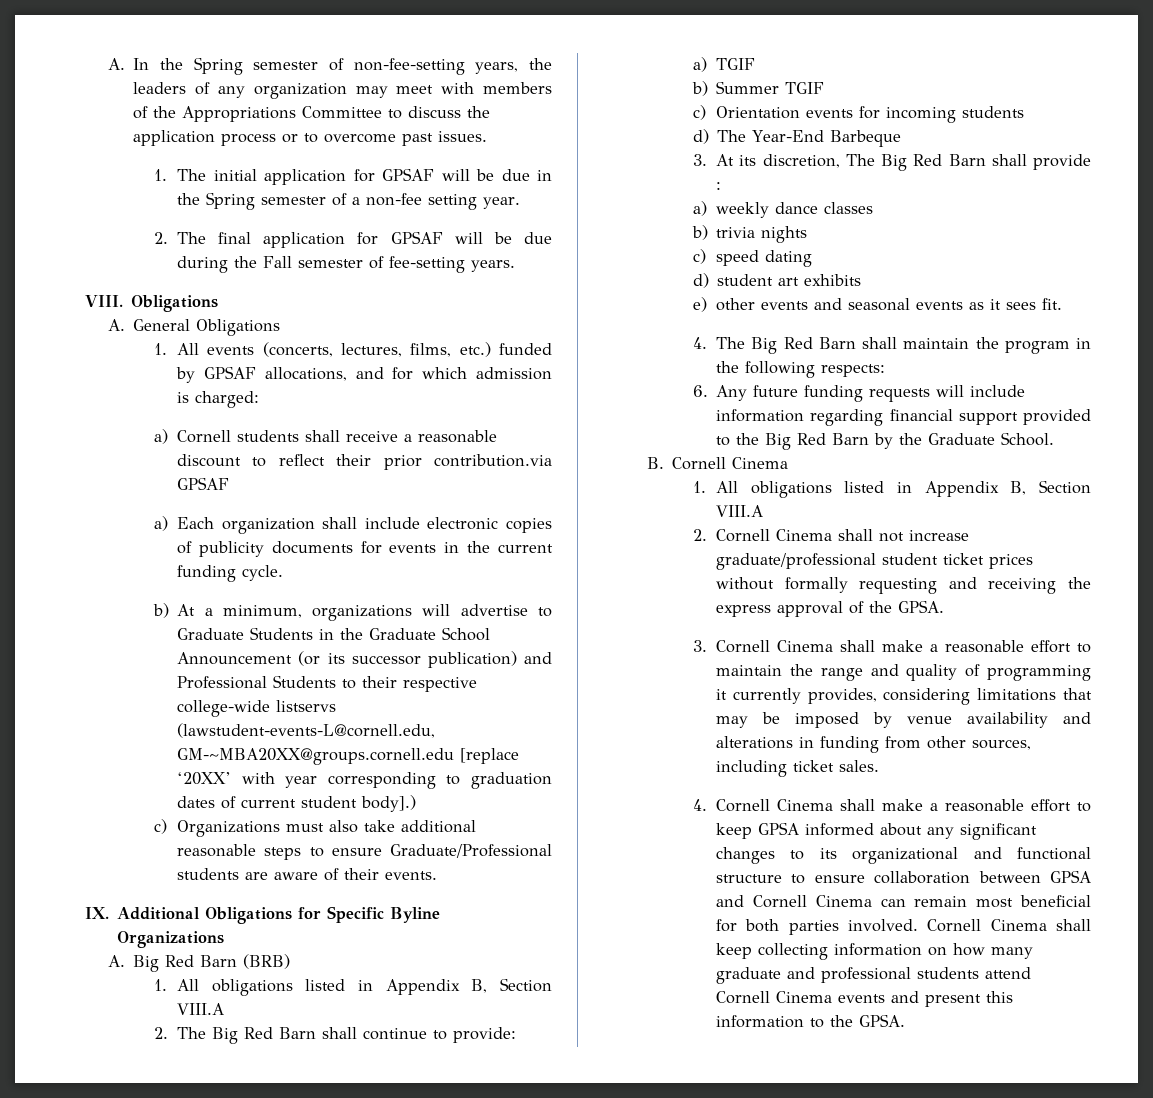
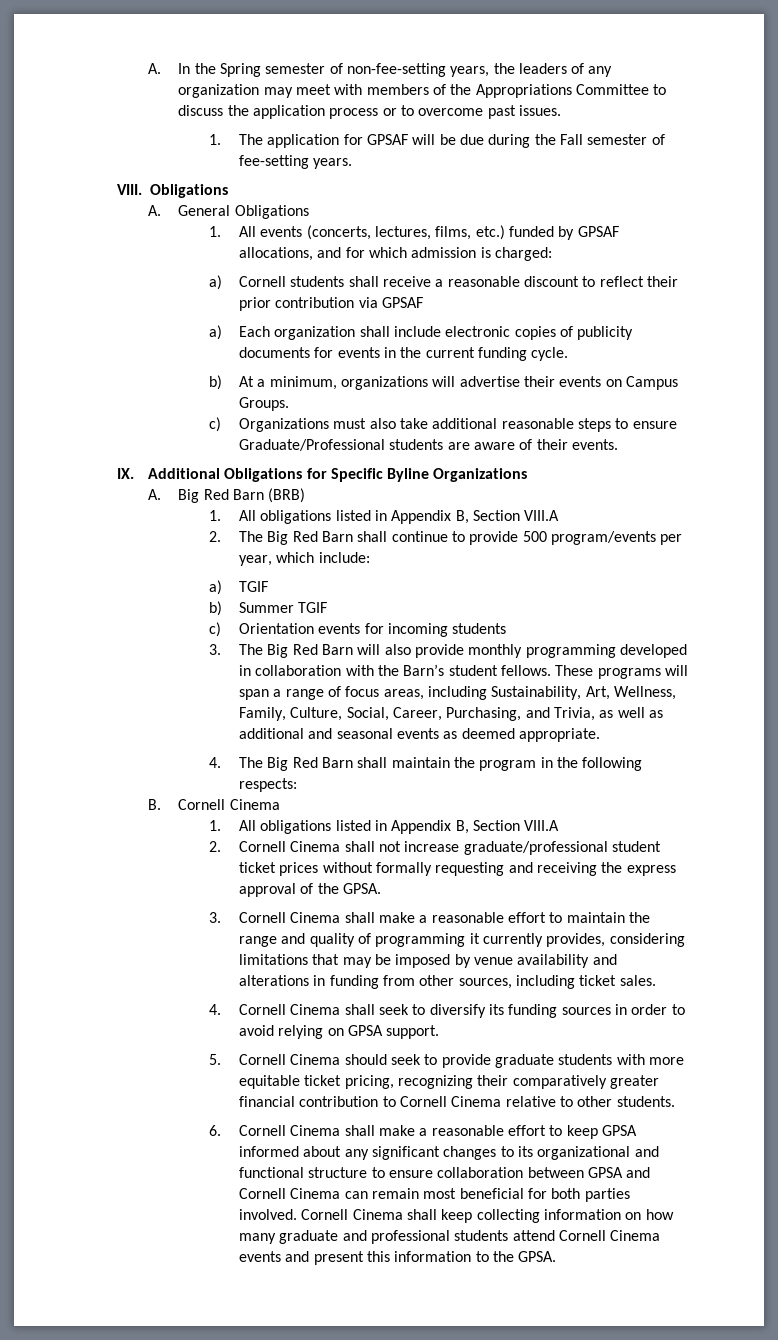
[213,168,552,185] [177,192,521,210] [154,232,252,244] initial application for GPSAF will be due in the Spring semester of a non-fee setting year. // 2. The final -> (264, 139) none
[434,454,552,467] contribution.via -> [275,297,378,308] contribution via
[538,607,552,617] [177,627,491,641] [177,651,553,668] [177,675,478,692] [177,700,337,717] [177,723,436,738] [177,748,520,765] [177,772,552,789] [177,795,417,812] to Graduate Students in the Graduate School Announcement (or its successor publication) and Professional Students to their respective college-wide listservs (lawstudent-events-L@cornell.edu, GM-~MBA20XX@groups.cornell.edu [replace ‘20XX’ with year corresponding to graduation dates of current student body].) -> [524,376,679,390] [239,397,290,411] their events on Campus Groups.
[453,1027,517,1043] provide: -> [469,531,683,545] [239,552,370,566] provide 500 program/events per year, which include:
[693,129,902,147] [693,154,1091,171] [716,182,722,190] [693,201,874,218] [692,225,808,243] [693,249,813,267] [693,273,862,288] [693,297,809,312] d) The Year-End Barbeque // 3. At its discretion, The Big Red Barn shall provide : // a) weekly dance classes // b) trivia nights // c) speed dating // d) student art exhibits // e) other events -> [208,644,688,658] [239,664,689,679] [239,686,677,700] [239,707,664,721] [239,728,305,739] 3. The Big Red Barn will also provide monthly programming developed in collaboration with the Barn’s student fellows. These programs will span a range of focus areas, including Sustainability, Art, Wellness, Family, Culture, Social, Career, Purchasing, and Trivia, as well as additional
[990,298,1063,310] it sees fit. -> [461,728,601,742] deemed appropriate.
[693,385,1026,402] [716,409,1091,426] [716,432,1055,450] // 6. Any future funding requests will include information regarding financial support provided to the Big Red Barn by the Graduate School. -> (298, 785) none
(876, 805) none -> [379,1004,685,1018] [239,1025,440,1039] [208,1054,685,1068] [239,1075,660,1089] [239,1096,675,1107] [208,1125,375,1136] seek to diversify its funding sources in order to avoid relying on GPSA support. // 5. Cornell Cinema should seek to provide graduate students with more equitable ticket pricing, recognizing their comparatively greater financial contribution to Cornell Cinema relative to other students. // 6. Cornell Cinema shall

